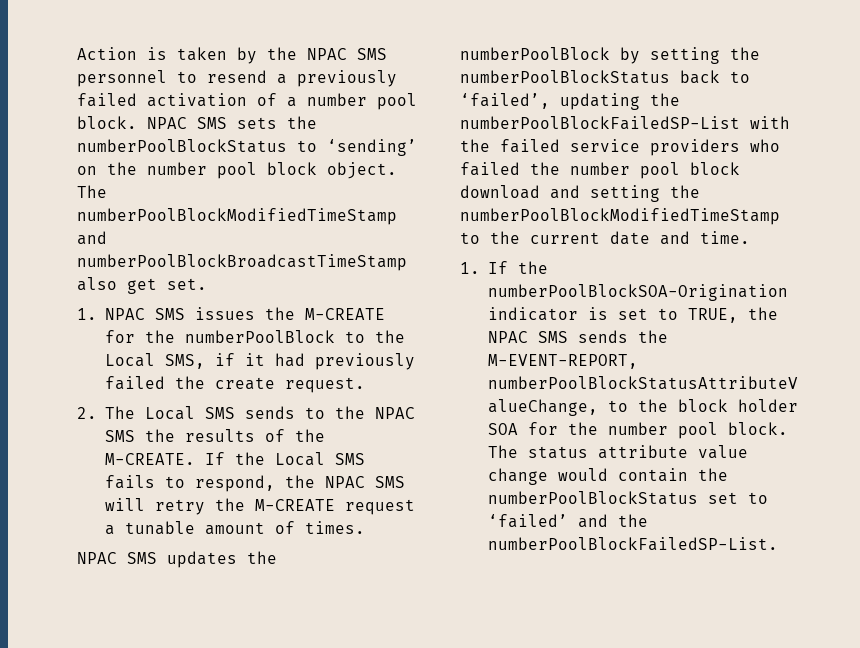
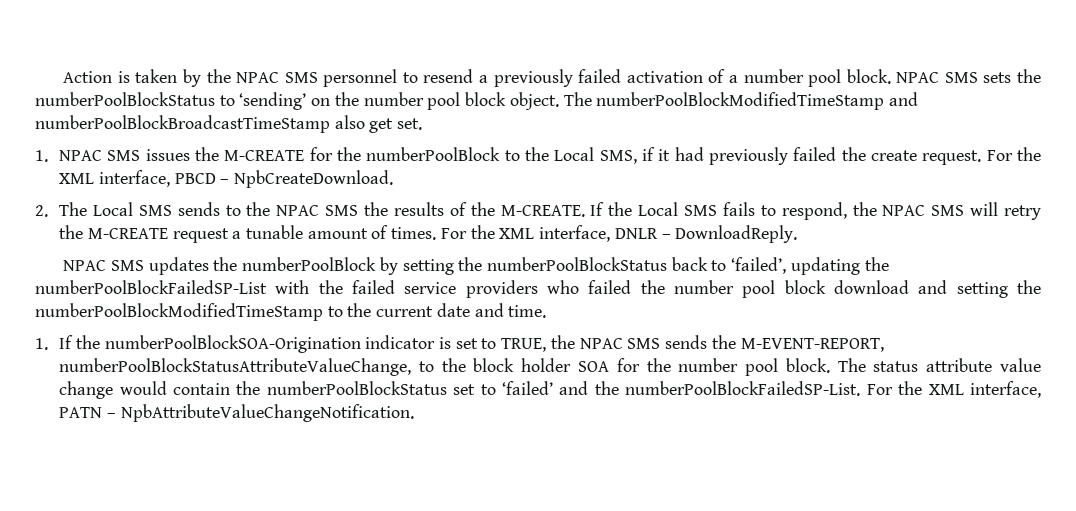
(365, 385) none -> [986,147,1041,161] [59,170,394,188] For the XML interface, PBCD – NpbCreateDownload.
(365, 527) none -> [440,225,798,243] For the XML interface, DNLR – DownloadReply.
(778, 544) none -> [866,381,1041,398] [59,404,414,422] For the XML interface, PATN – NpbAttributeValueChangeNotification.

